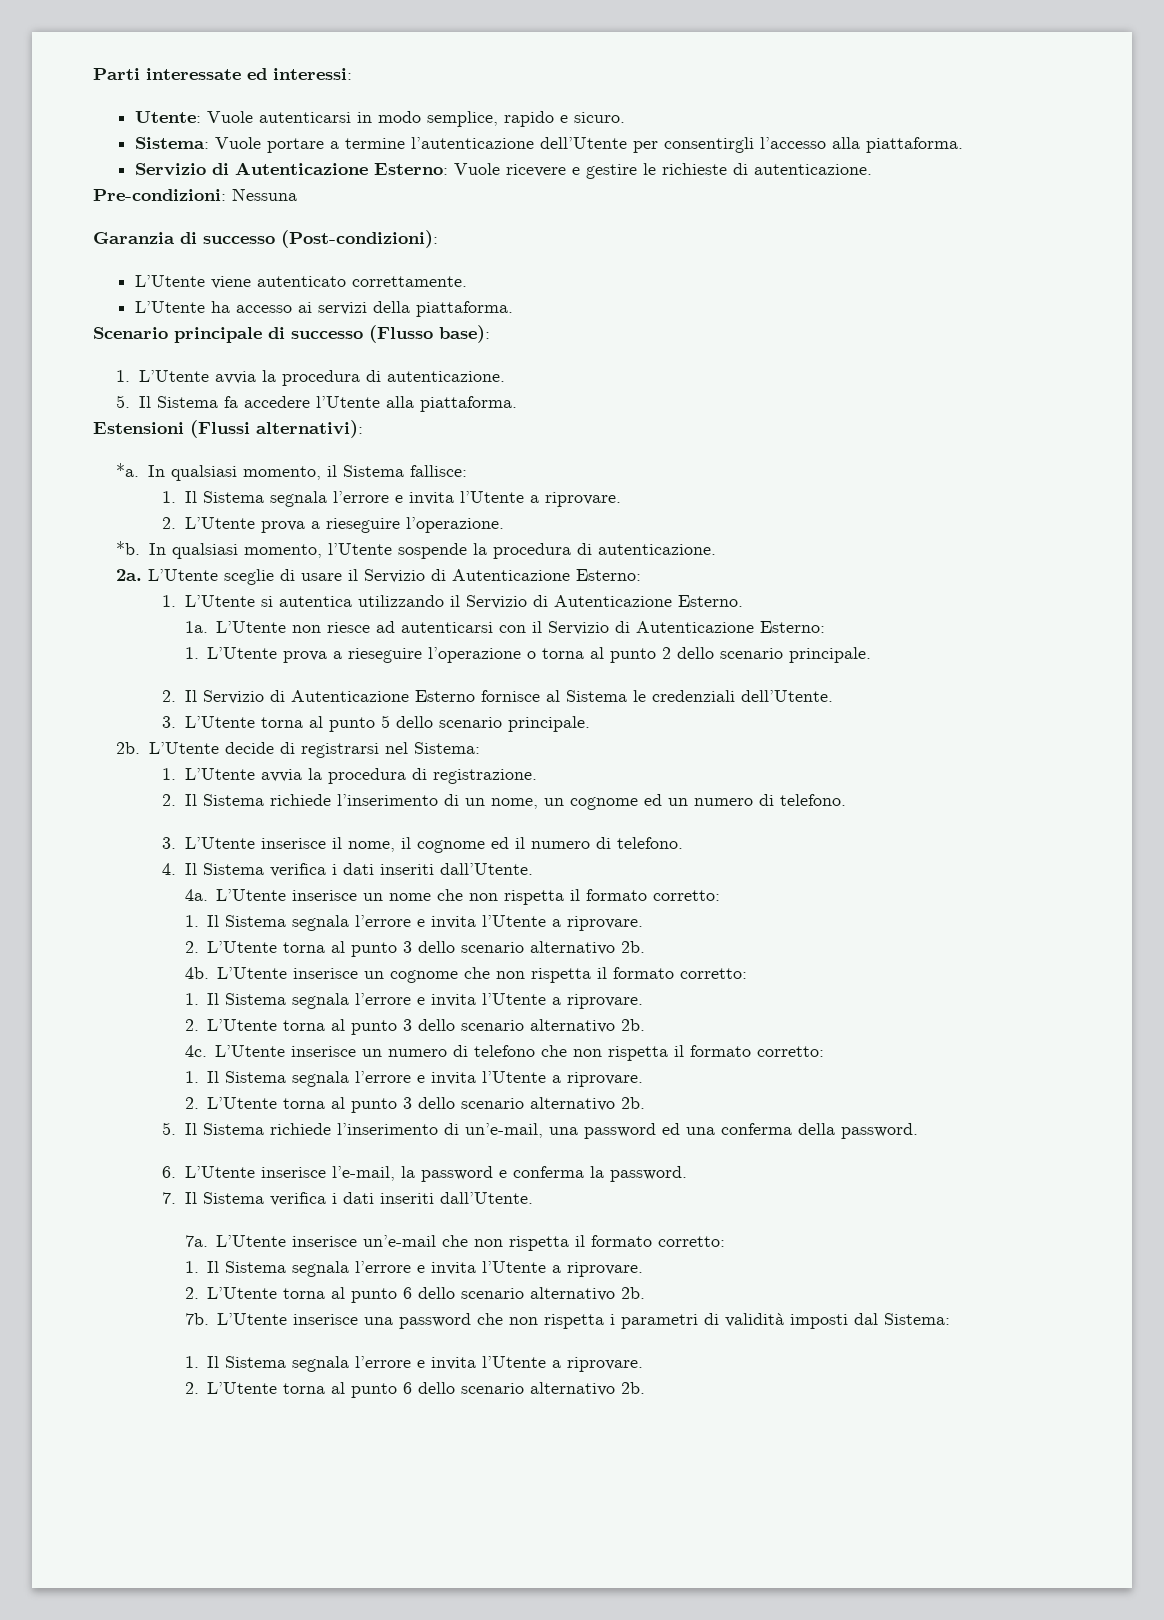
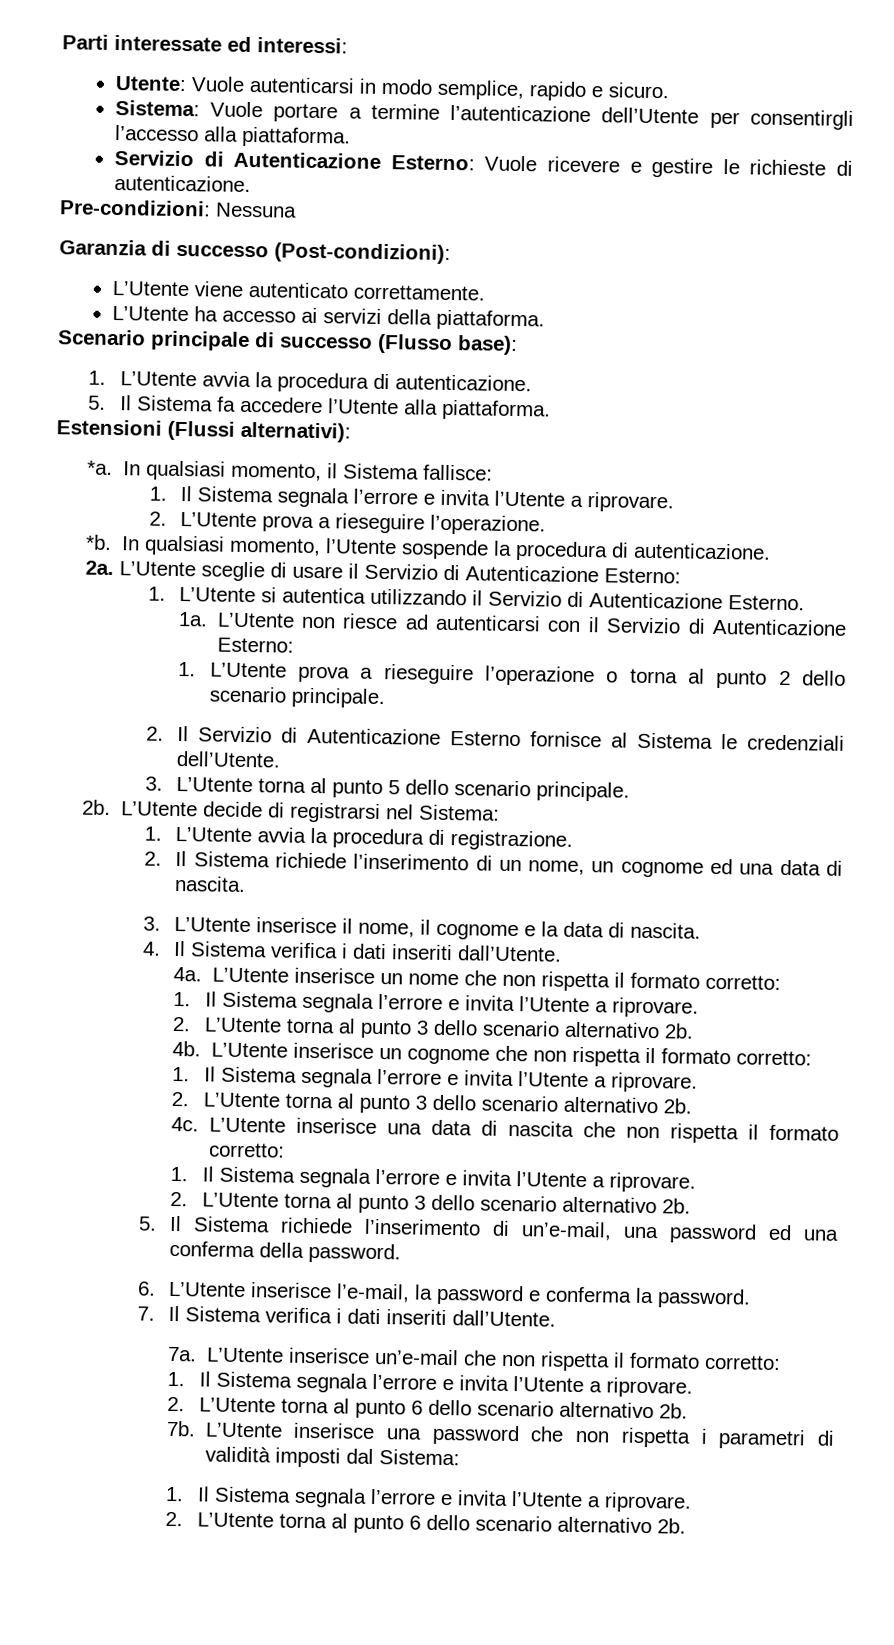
[667,794,846,806] un numero di telefono. -> [739,859,844,876] [174,875,247,893] una data di nascita.
[490,837,683,849] ed il numero di telefono. -> [524,921,702,939] e la data di nascita.
[362,1045,536,1057] un numero di telefono -> [386,1119,574,1137] una data di nascita

